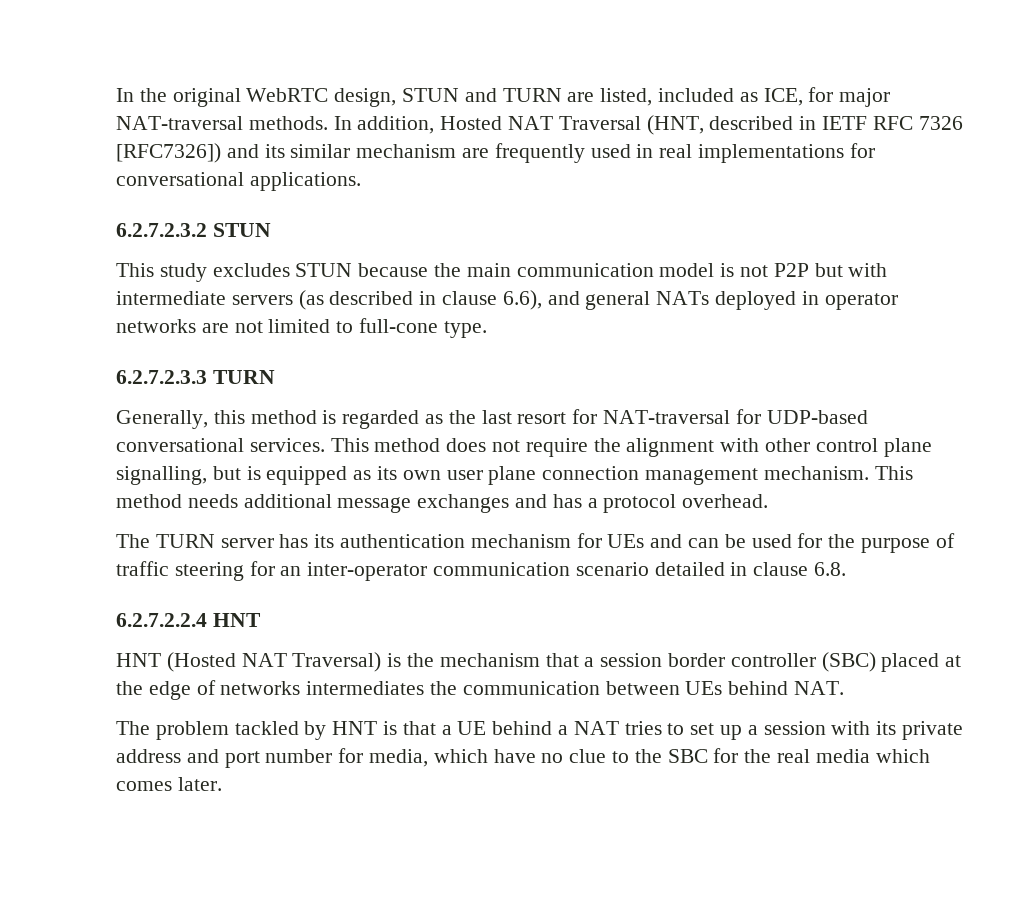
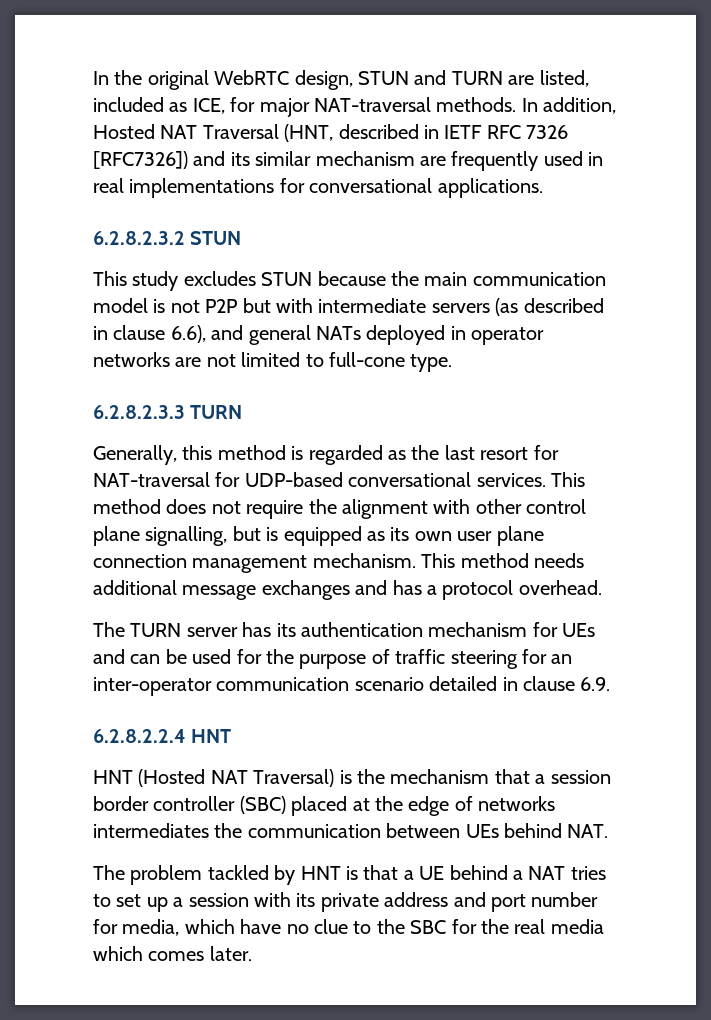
[116,223,207,237] 6.2.7.2.3.2 -> [93,231,185,245] 6.2.8.2.3.2
[116,370,207,384] 6.2.7.2.3.3 -> [93,405,185,419] 6.2.8.2.3.3
[814,562,847,576] [116,613,207,627] 6.8. // 6.2.7.2.2.4 -> [580,677,611,691] [93,729,186,743] 6.9. // 6.2.8.2.2.4

